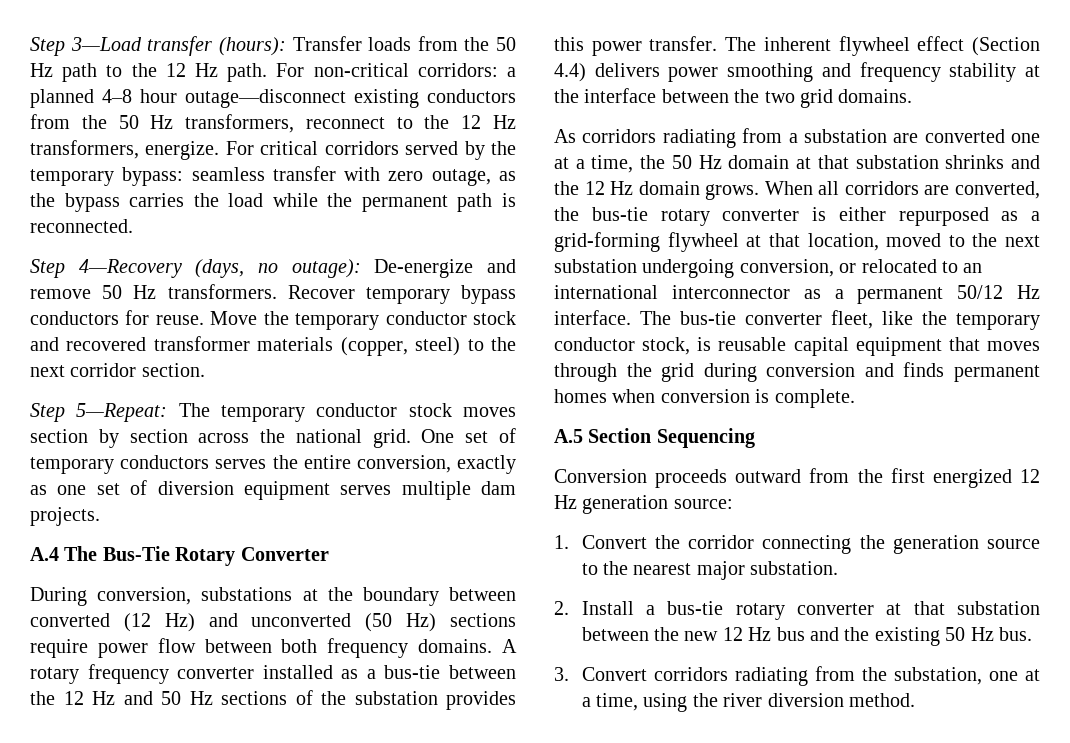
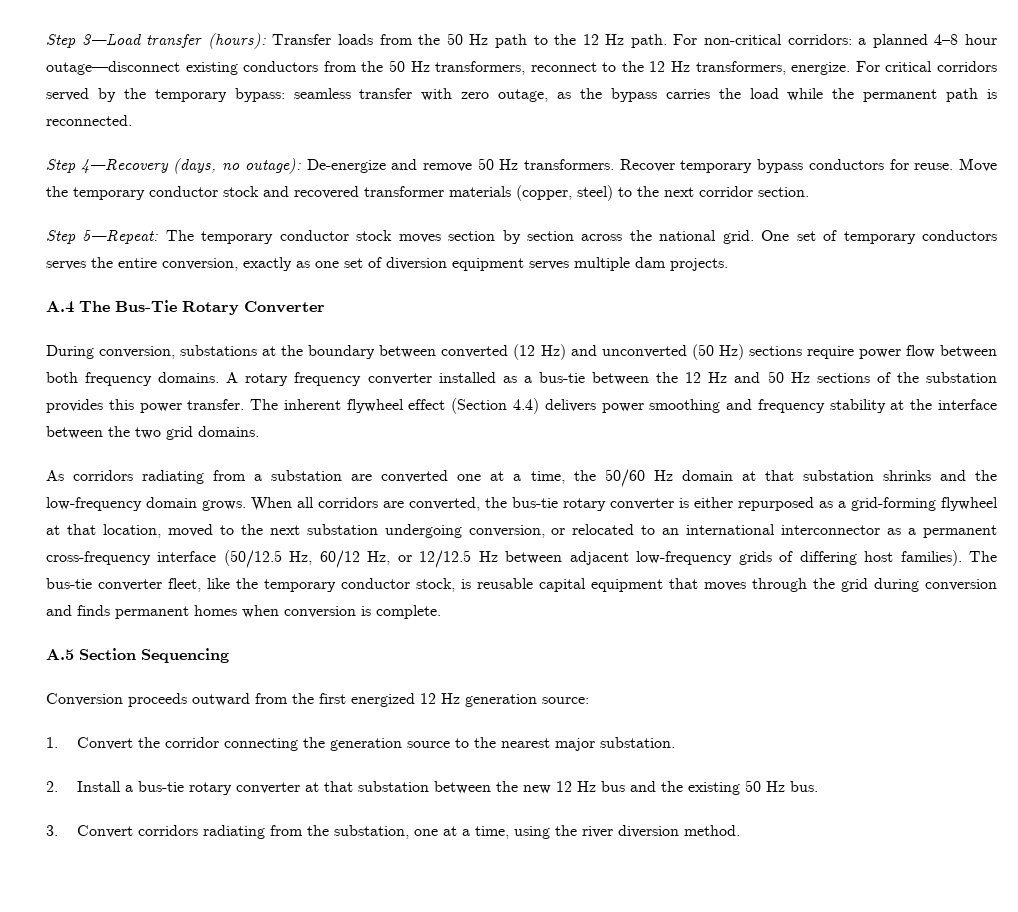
[671,155,692,169] 50 -> [604,469,645,487] 50/60
[584,181,634,195] 12 Hz -> [46,497,142,511] low-frequency
[957,285,1040,299] [554,310,631,325] 50/12 Hz interface. -> [46,550,962,568] cross-frequency interface (50/12.5 Hz, 60/12 Hz, or 12/12.5 Hz between adjacent low-frequency grids of differing host families).

